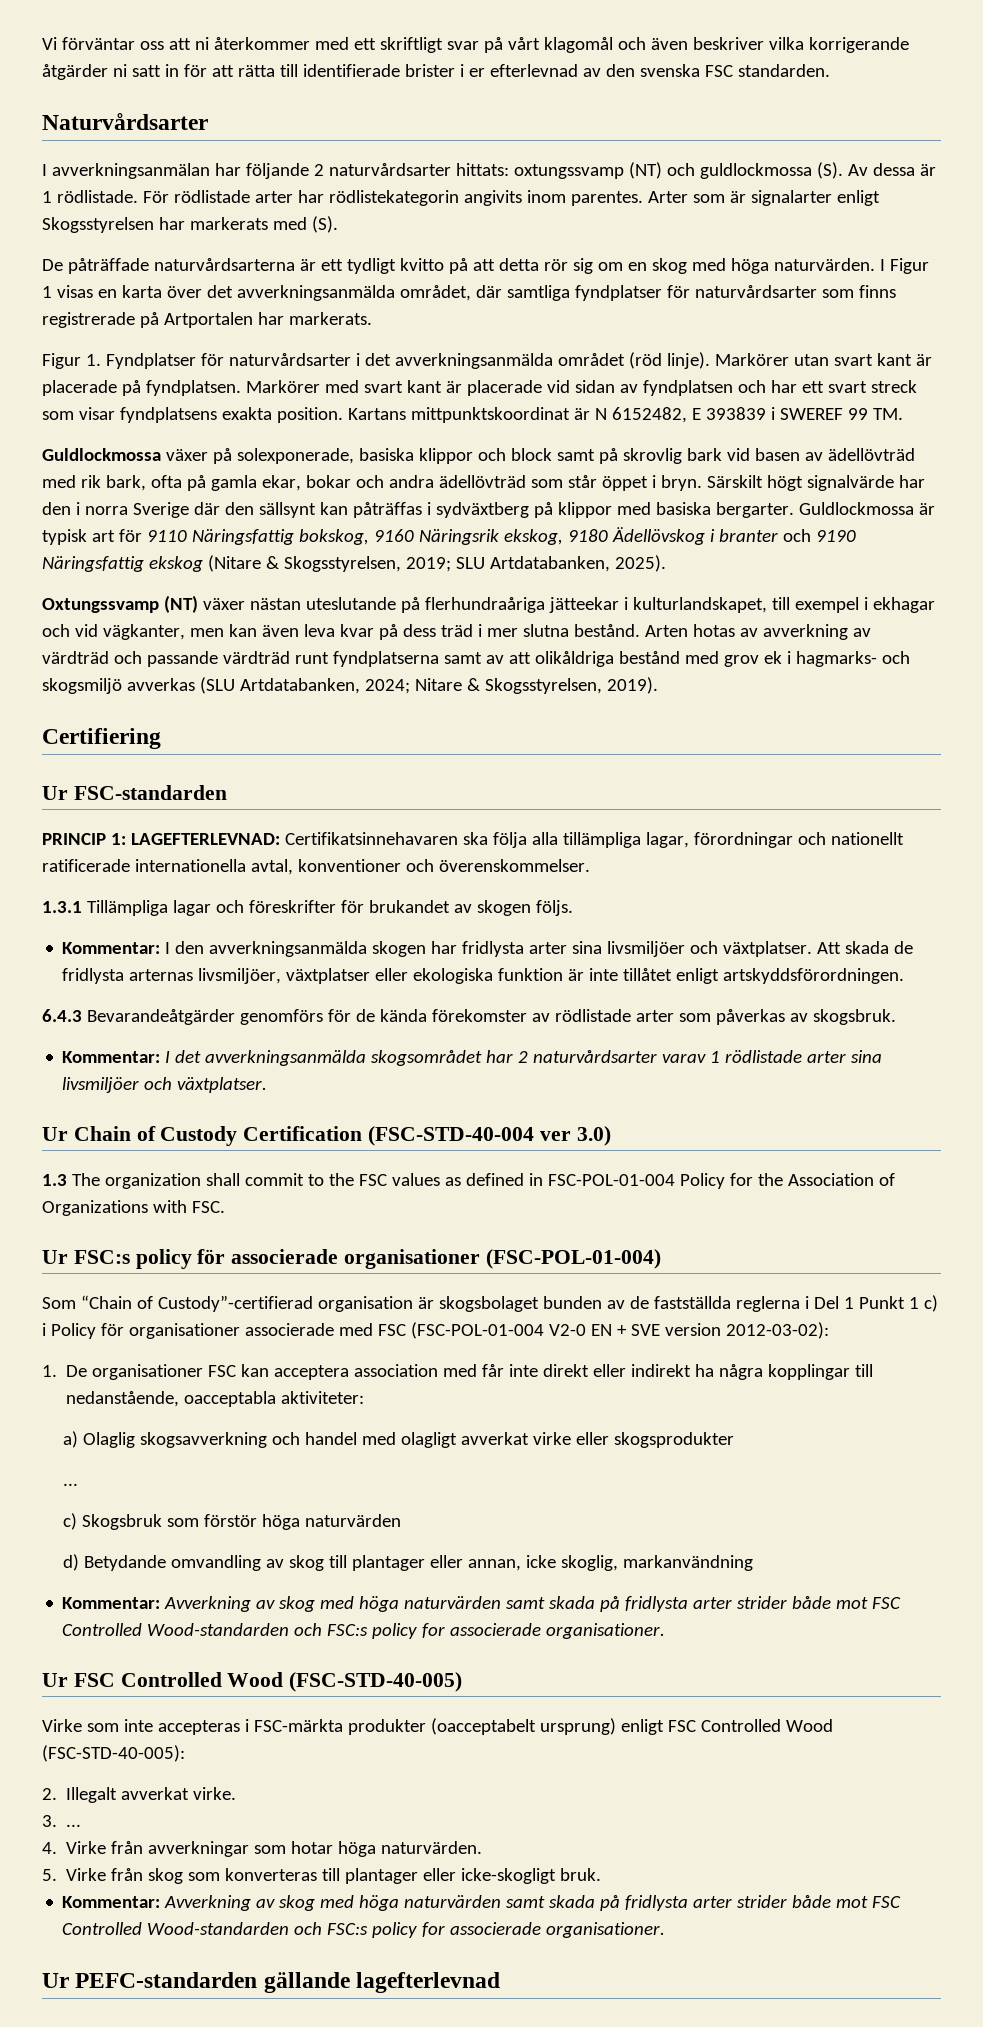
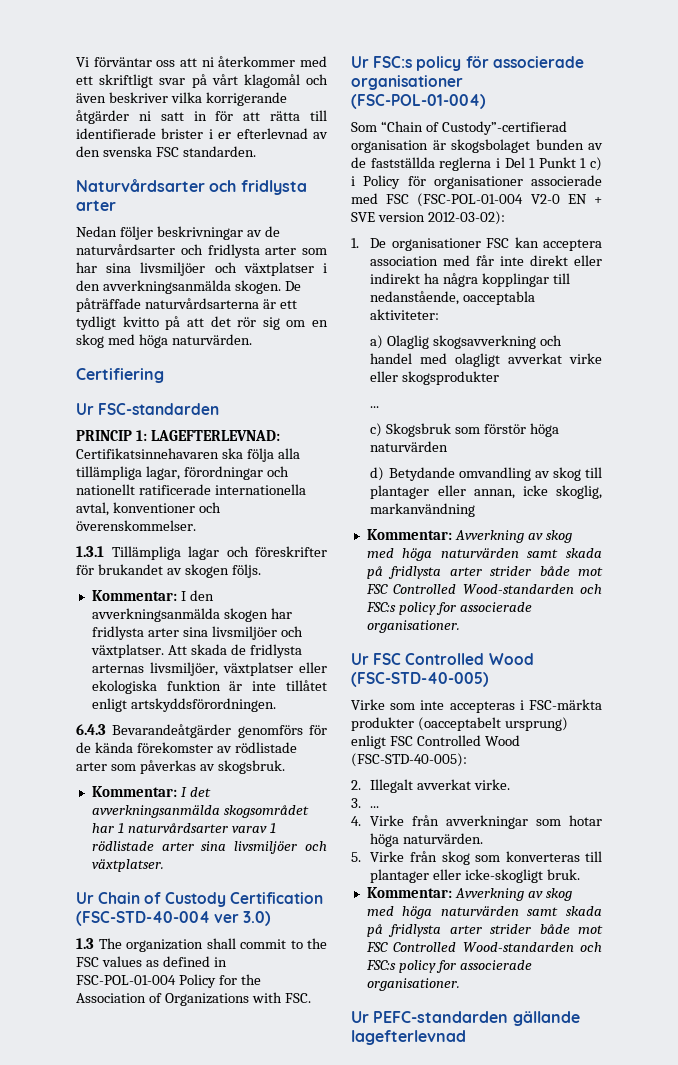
[42,162,936,179] [42,190,880,206] [42,216,338,233] // I avverkningsanmälan har följande 2 naturvårdsarter hittats: oxtungssvamp (NT) och guldlockmossa (S). Av dessa är 1 rödlistade. För rödlistade arter har rödlistekategorin angivits inom parentes. Arter som är signalarter enligt Skogsstyrelsen har markerats med (S). // -> [209,180,307,195] [76,200,116,211] [76,226,280,240] [76,244,327,258] [76,262,327,276] [76,280,281,294] och fridlysta arter // Nedan följer beskrivningar av de naturvårdsarter och fridlysta arter som har sina livsmiljöer och växtplatser i den avverkningsanmälda skogen.
[498,258,539,271] detta -> [210,316,231,327] det
[879,258,929,274] [42,285,896,301] [42,312,372,328] [42,352,932,369] [42,380,917,396] [42,407,903,423] [42,448,915,464] [42,475,925,491] [42,502,935,518] [42,527,856,545] [42,555,666,572] [42,595,935,613] [42,624,871,640] [42,651,910,667] [42,677,658,694] I Figur 1 visas en karta över det avverkningsanmälda området, där samtliga fyndplatser för naturvårdsarter som finns registrerade på Artportalen har markerats. // Figur 1. Fyndplatser för naturvårdsarter i det avverkningsanmälda området (röd linje). Markörer utan svart kant är placerade på fyndplatsen. Markörer med svart kant är placerade vid sidan av fyndplatsen och har ett svart streck som visar fyndplatsens exakta position. Kartans mittpunktskoordinat är N 6152482, E 393839 i SWEREF 99 TM. // Guldlockmossa växer på solexponerade, basiska klippor och block samt på skrovlig bark vid basen av ädellövträd med rik bark, ofta på gamla ekar, bokar och andra ädellövträd som står öppet i bryn. Särskilt högt signalvärde har den i norra Sverige där den sällsynt kan påträffas i sydväxtberg på klippor med basiska bergarter. Guldlockmossa är typisk art för 9110 Näringsfattig bokskog, 9160 Näringsrik ekskog, 9180 Ädellövskog i branter och 9190 Näringsfattig ekskog (Nitare & Skogsstyrelsen, 2019; SLU Artdatabanken, 2025). // Oxtungssvamp (NT) växer nästan uteslutande på flerhundraåriga jätteekar i kulturlandskapet, till exempel i ekhagar och vid vägkanter, men kan även leva kvar på dess träd i mer slutna bestånd. Arten hotas av avverkning av värdträd och passande värdträd runt fyndplatserna samt av att olikåldriga bestånd med grov ek i hagmarks- och skogsmiljö avverkas (SLU Artdatabanken, 2024; Nitare & Skogsstyrelsen, 2019). -> (252, 339) none
[518,1051,529,1063] 2 -> [117,823,124,833] 1

